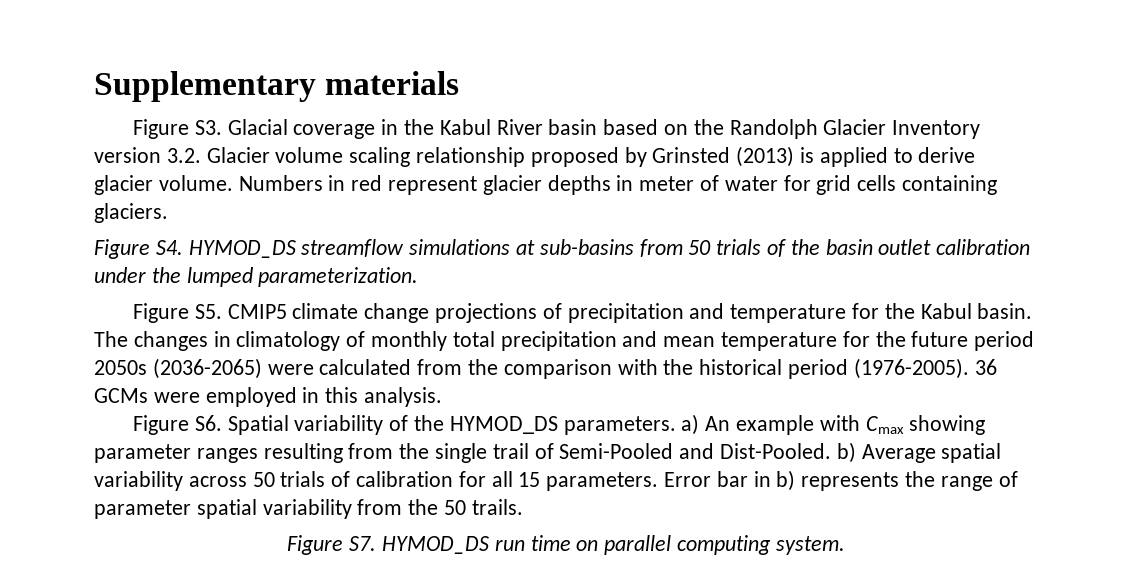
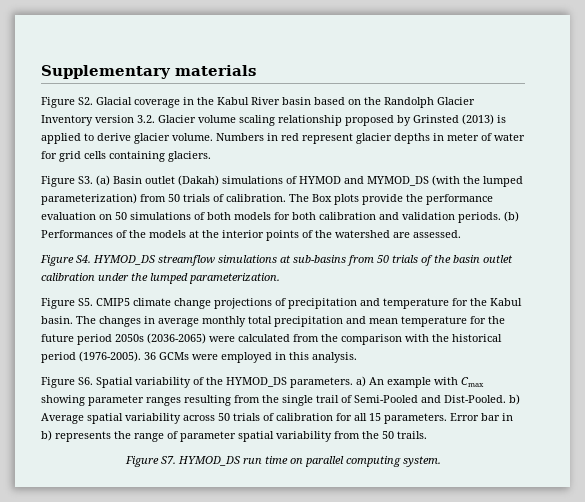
[194,120,222,135] S3. -> [78,97,93,105] S2.
(168, 213) none -> [41,175,523,187] [41,193,493,205] [41,211,519,223] [41,230,461,241] // Figure S3. (a) Basin outlet (Dakah) simulations of HYMOD and MYMOD_DS (with the lumped parameterization) from 50 trials of calibration. The Box plots provide the performance evaluation on 50 simulations of both models for both calibration and validation periods. (b) Performances of the models at the interior points of the watershed are assessed.
[236,331,366,351] climatology of -> [158,318,199,327] average

